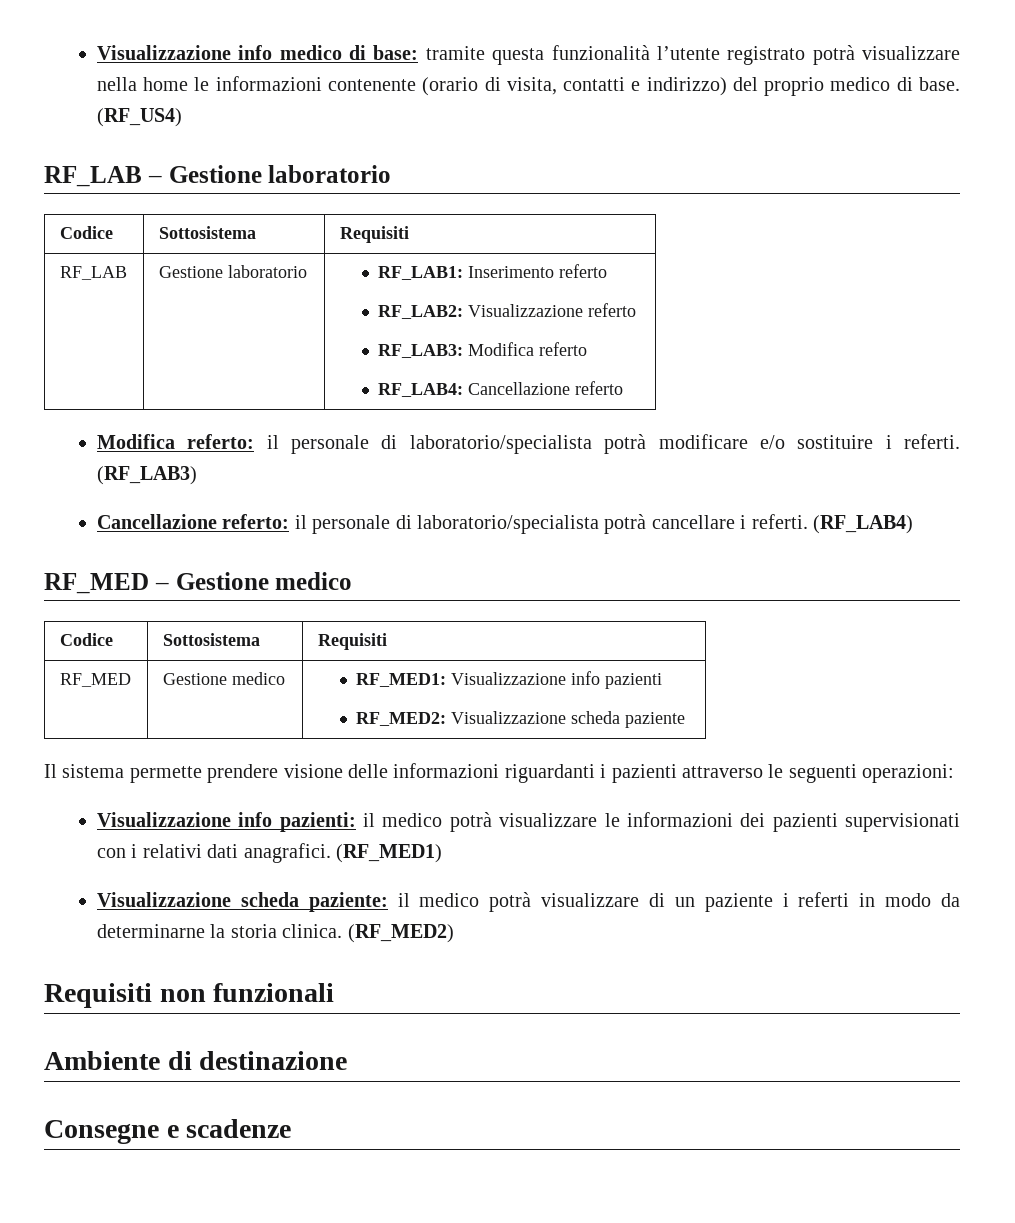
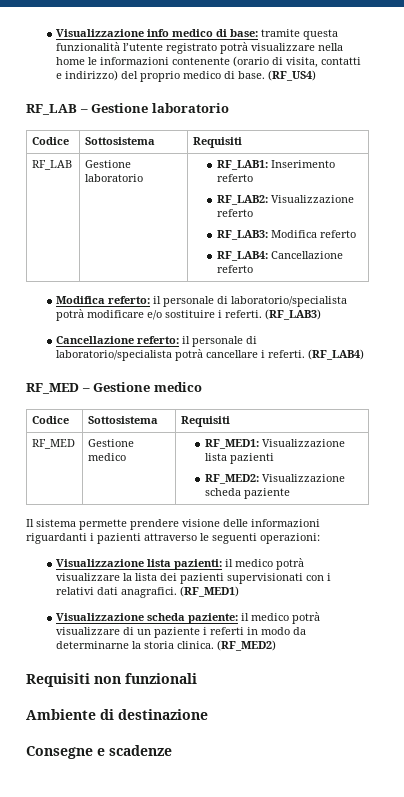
[570,671,600,685] info -> [204,453,227,461] lista
[238,812,273,827] info -> [147,559,172,567] lista
[604,812,733,827] le informazioni -> [123,573,158,581] la lista

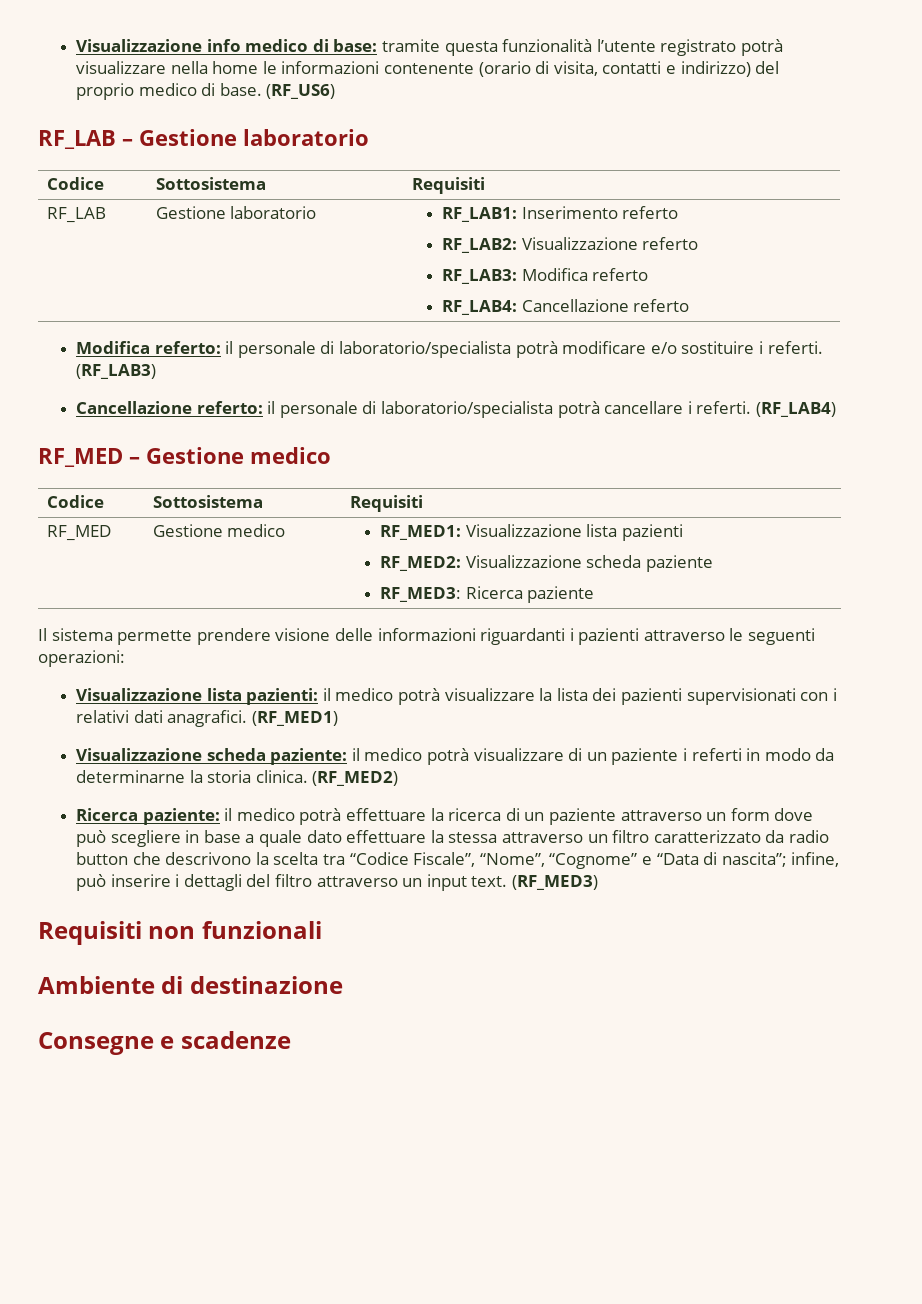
[268,70,317,81] (RF_US4) -> [266,84,336,99] (RF_US6)
(290, 493) none -> [380,586,595,603] // RF_MED3: Ricerca paziente
(277, 645) none -> [76,808,814,825] [76,830,829,847] [76,852,840,869] [76,874,599,891] // Ricerca paziente: il medico potrà effettuare la ricerca di un paziente attraverso un form dove può scegliere in base a quale dato effettuare la stessa attraverso un filtro caratterizzato da radio button che descrivono la scelta tra “Codice Fiscale”, “Nome”, “Cognome” e “Data di nascita”; infine, può inserire i dettagli del filtro attraverso un input text. (RF_MED3)

